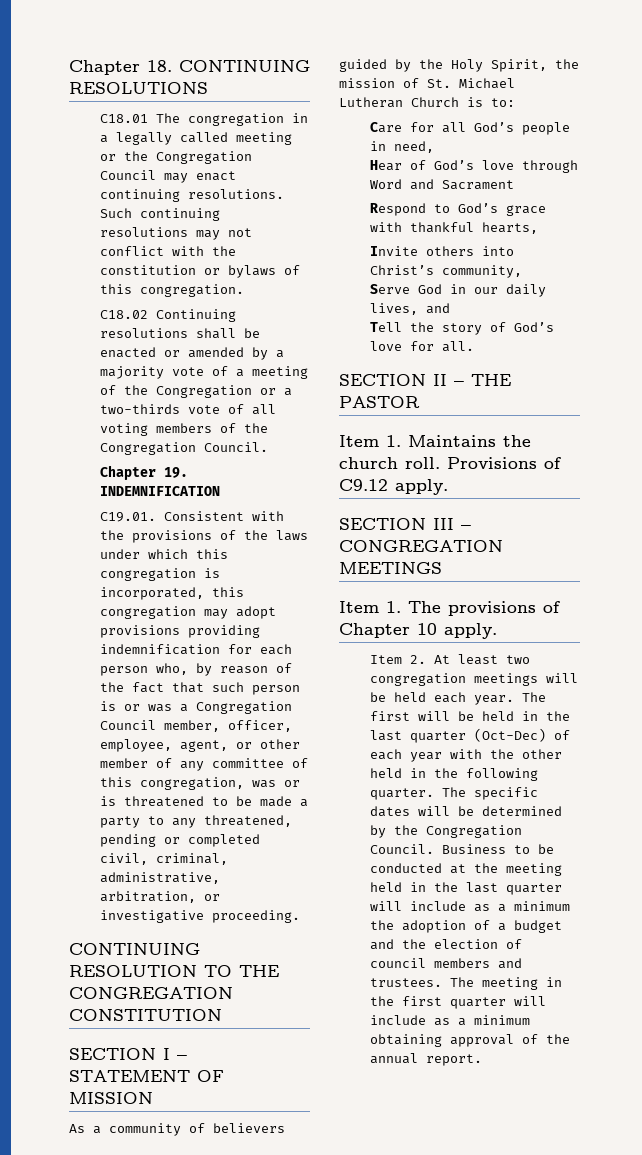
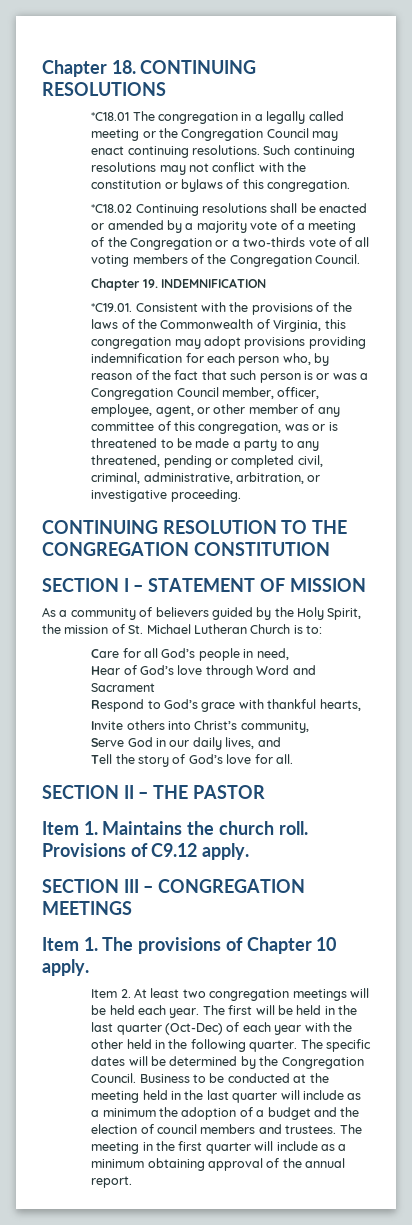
[99,114,148,123] C18.01 -> [91,112,130,121] *C18.01
[99,310,148,319] C18.02 -> [91,204,133,213] *C18.02
[99,512,156,522] C19.01. -> [91,303,133,312] *C19.01.
[99,549,228,559] [99,568,220,581] [99,587,204,600] under which this congregation is incorporated, -> [121,319,322,332] of the Commonwealth of Virginia,

